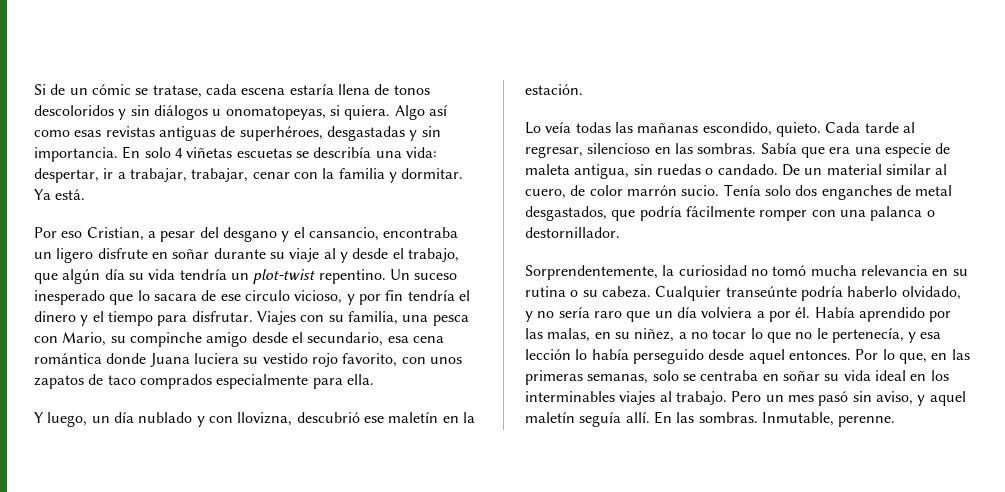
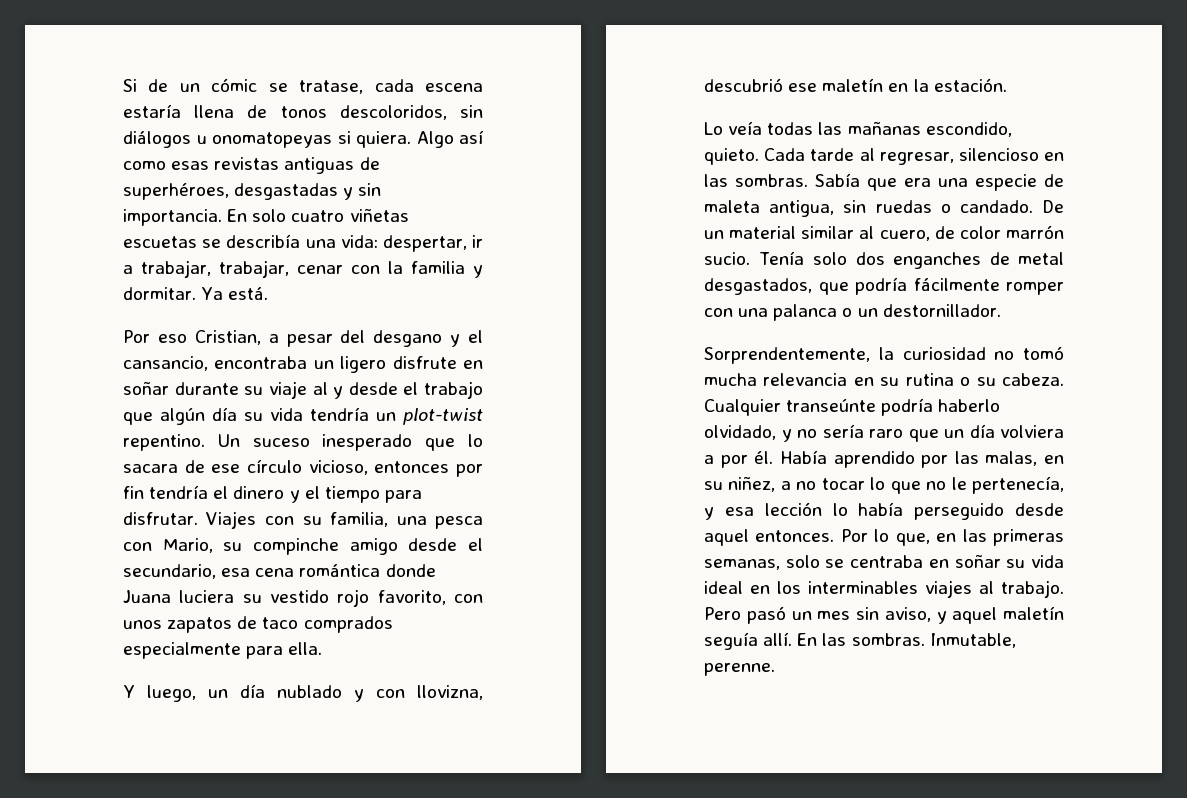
[34,105,127,120] descoloridos y -> [339,105,447,120] descoloridos,
[225,106,326,120] onomatopeyas, -> [212,132,332,148] onomatopeyas
[174,148,183,158] 4 -> [291,210,345,222] cuatro
[407,248,459,262] trabajo, -> [424,381,483,399] trabajo
[244,290,355,305] circulo vicioso, y -> [247,459,450,475] círculo vicioso, entonces
(935, 213) none -> [857,308,878,317] un
(762, 396) none -> [746,606,786,624] pasó
[818,391,849,406] pasó -> (851, 615) none

